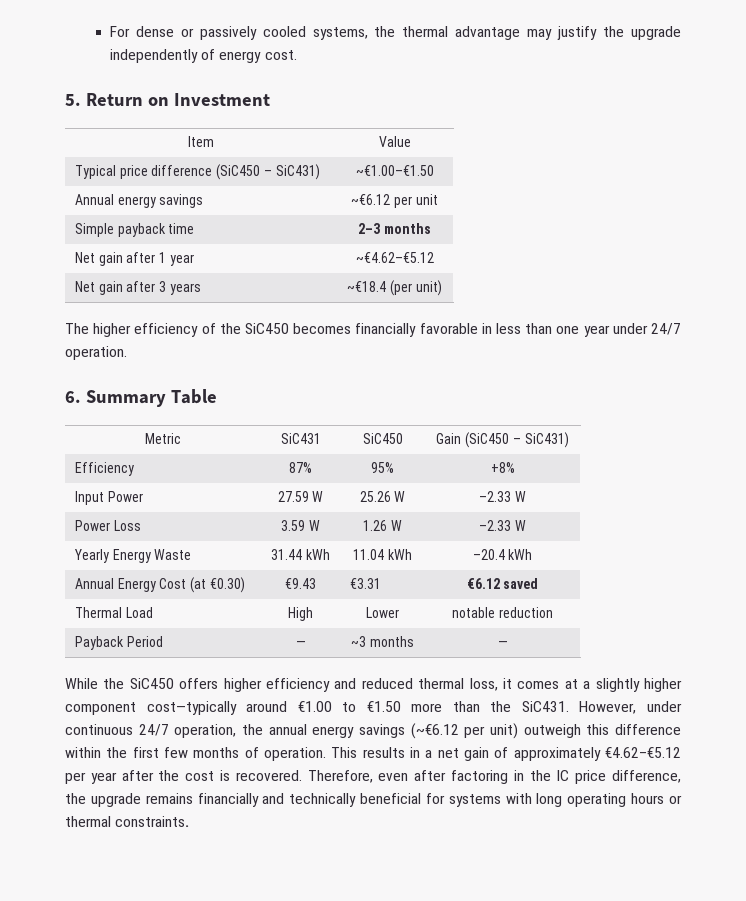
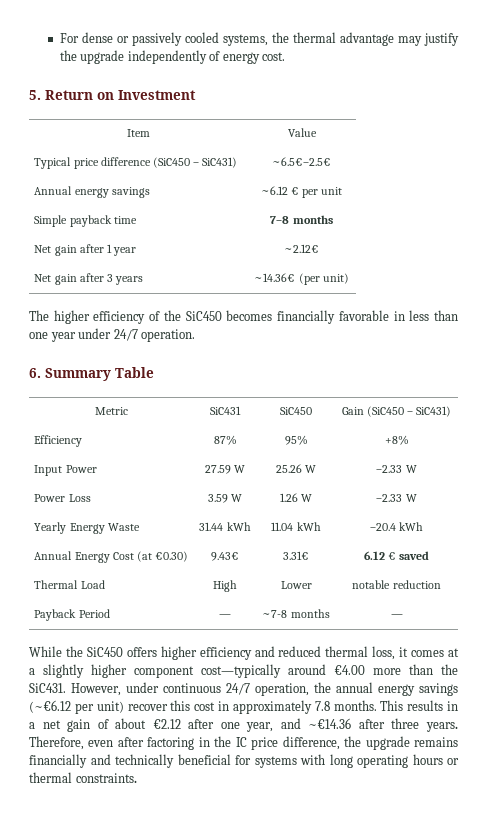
[355,165,434,176] ~€1.00–€1.50 -> [272,157,331,166] ~6.5€–2.5€
[351,194,391,205] ~€6.12 -> [260,186,299,195] ~6.12 €
[358,223,381,234] 2–3 -> [270,216,290,224] 7–8
[355,252,434,263] ~€4.62–€5.12 -> [284,244,319,253] ~2.12€
[347,281,387,292] ~€18.4 -> [254,273,296,282] ~14.36€
[285,578,316,589] [349,578,381,589] [466,578,500,589] €9.43 | €3.31 | €6.12 -> [211,552,239,561] [283,551,309,560] [363,551,396,560] 9.43€ | 3.31€ | 6.12 €
[351,636,367,647] ~3 -> [262,610,288,618] ~7-8
[297,701,401,712] €1.00 to €1.50 -> [334,665,365,675] €4.00
[523,724,681,738] [65,747,326,761] outweigh this difference within the first few months of operation. -> [127,700,377,714] recover this cost in approximately 7.8 months.
[513,747,681,761] [65,770,302,784] approximately €4.62–€5.12 per year after the cost is recovered. -> [115,718,459,732] about €2.12 after one year, and ~€14.36 after three years.

